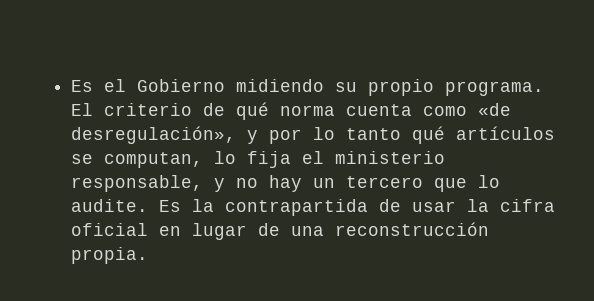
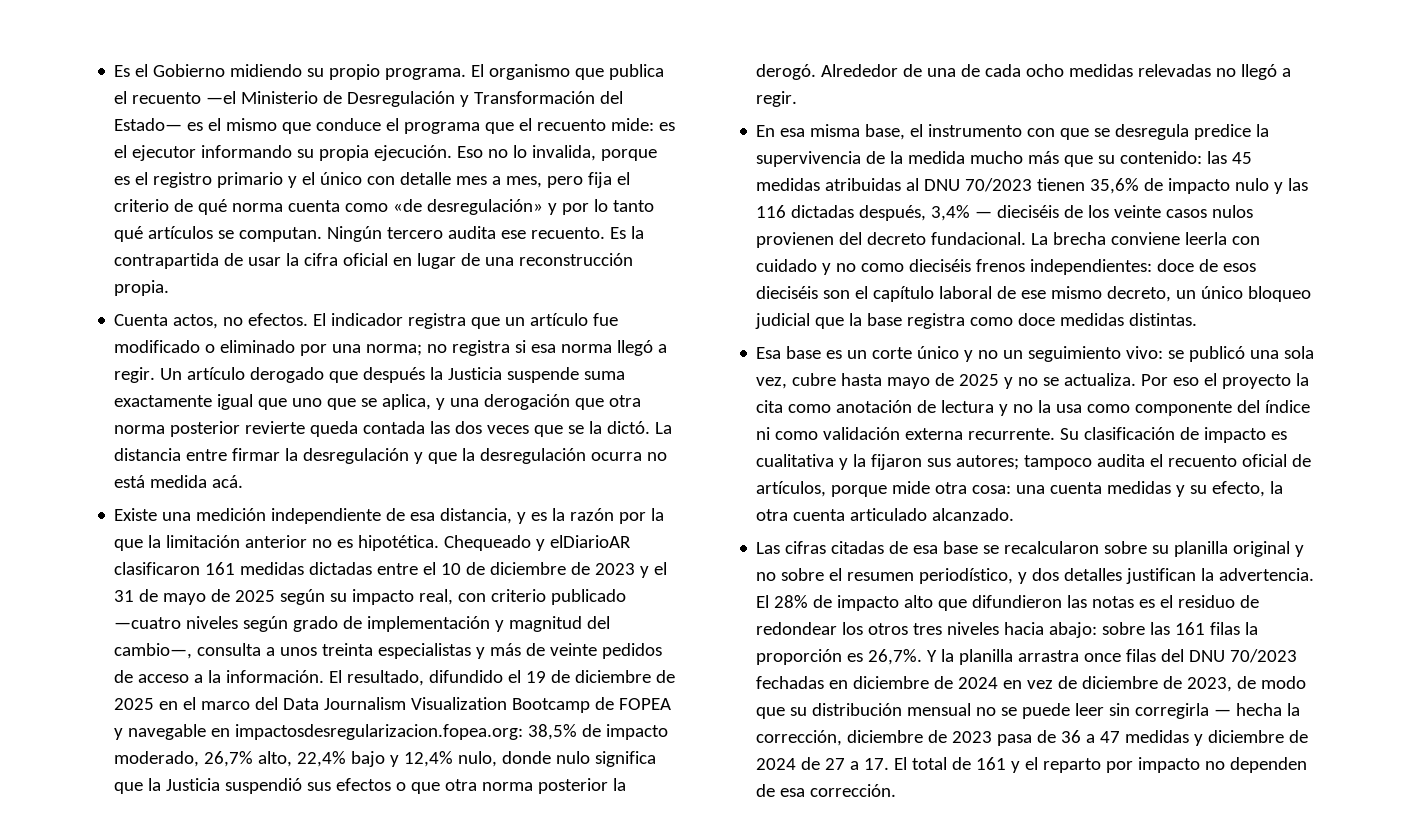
(94, 109) none -> [489,64,665,80] [114,91,624,107] [114,118,676,134] [114,145,658,161] [114,172,631,188] organismo que publica el recuento —el Ministerio de Desregulación y Transformación del Estado— es el mismo que conduce el programa que el recuento mide: es el ejecutor informando su propia ejecución. Eso no lo invalida, porque es el registro primario y el único con detalle mes a mes, pero fija el
[71,126,237,144] desregulación», -> [427,199,544,215] desregulación»
[104,151,446,168] [71,175,501,192] [71,199,149,212] computan, lo fija el ministerio responsable, y no hay un tercero que lo audite. -> [239,226,606,242] computan. Ningún tercero audita ese recuento.
(149, 255) none -> [114,313,619,329] [114,340,668,356] [114,367,626,383] [114,394,642,410] [114,421,673,437] [114,448,668,464] [114,475,244,488] [114,508,665,524] [114,535,632,551] [114,562,668,578] [114,589,627,605] [114,616,611,632] [114,643,663,659] [114,670,676,686] [114,697,672,713] [114,724,669,740] [114,751,657,767] [114,778,627,794] [756,64,1292,80] [756,91,798,107] [756,124,1270,140] [756,151,1253,167] [756,178,1309,194] [756,205,1254,221] [756,232,1261,248] [756,259,1257,275] [756,286,1312,302] [755,313,1198,329] [756,346,1315,362] [756,373,1310,389] [756,400,1311,416] [756,427,1288,443] [756,454,1312,470] [756,481,1284,497] [756,508,1015,521] [756,541,1305,557] [756,568,1315,584] [756,595,1260,611] [756,622,1259,638] [756,649,1298,665] [756,676,1307,692] [756,703,1301,719] [756,730,1309,746] [756,757,1308,773] [756,784,897,797] // Cuenta actos, no efectos. El indicador registra que un artículo fue modificado o eliminado por una norma; no registra si esa norma llegó a regir. Un artículo derogado que después la Justicia suspende suma exactamente igual que uno que se aplica, y una derogación que otra norma posterior revierte queda contada las dos veces que se la dictó. La distancia entre firmar la desregulación y que la desregulación ocurra no está medida acá. // Existe una medición independiente de esa distancia, y es la razón por la que la limitación anterior no es hipotética. Chequeado y elDiarioAR clasificaron 161 medidas dictadas entre el 10 de diciembre de 2023 y el 31 de mayo de 2025 según su impacto real, con criterio publicado —cuatro niveles según grado de implementación y magnitud del cambio—, consulta a unos treinta especialistas y más de veinte pedidos de acceso a la información. El resultado, difundido el 19 de diciembre de 2025 en el marco del Data Journalism Visualization Bootcamp de FOPEA y navegable en impactosdesregularizacion.fopea.org: 38,5% de impacto moderado, 26,7% alto, 22,4% bajo y 12,4% nulo, donde nulo significa que la Justicia suspendió sus efectos o que otra norma posterior la derogó. Alrededor de una de cada ocho medidas relevadas no llegó a regir. // En esa misma base, el instrumento con que se desregula predice la supervivencia de la medida mucho más que su contenido: las 45 medidas atribuidas al DNU 70/2023 tienen 35,6% de impacto nulo y las 116 dictadas después, 3,4% — dieciséis de los veinte casos nulos provienen del decreto fundacional. La brecha conviene leerla con cuidado y no como dieciséis frenos independientes: doce de esos dieciséis son el capítulo laboral de ese mismo decreto, un único bloqueo judicial que la base registra como doce medidas distintas. // Esa base es un corte único y no un seguimiento vivo: se publicó una sola vez, cubre hasta mayo de 2025 y no se actualiza. Por eso el proyecto la cita como anotación de lectura y no la usa como componente del índice ni como validación externa recurrente. Su clasificación de impacto es cualitativa y la fijaron sus autores; tampoco audita el recuento oficial de artículos, porque mide otra cosa: una cuenta medidas y su efecto, la otra cuenta articulado alcanzado. // Las cifras citadas de esa base se recalcularon sobre su planilla original y no sobre el resumen periodístico, y dos detalles justifican la advertencia. El 28% de impacto alto que difundieron las notas es el residuo de redondear los otros tres niveles hacia abajo: sobre las 161 filas la proporción es 26,7%. Y la planilla arrastra once filas del DNU 70/2023 fechadas en diciembre de 2024 en vez de diciembre de 2023, de modo que su distribución mensual no se puede leer sin corregirla — hecha la corrección, diciembre de 2023 pasa de 36 a 47 medidas y diciembre de 2024 de 27 a 17. El total de 161 y el reparto por impacto no dependen de esa corrección.

